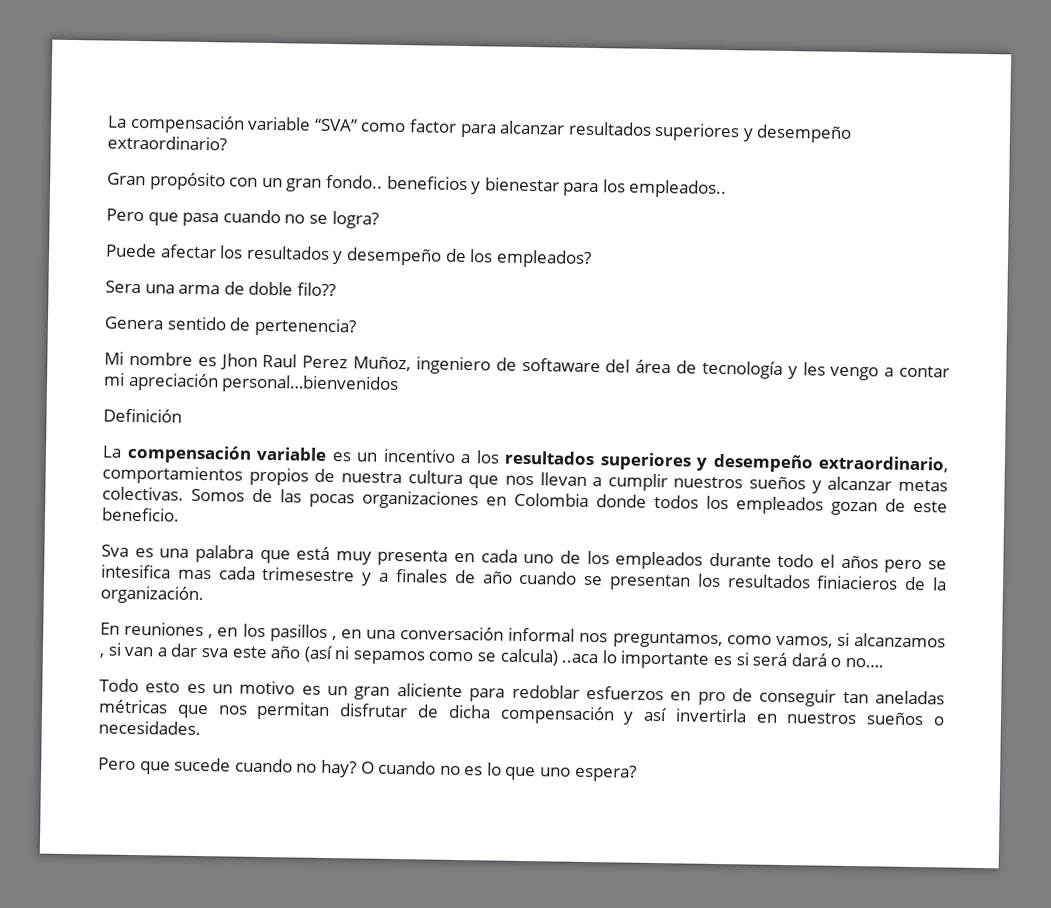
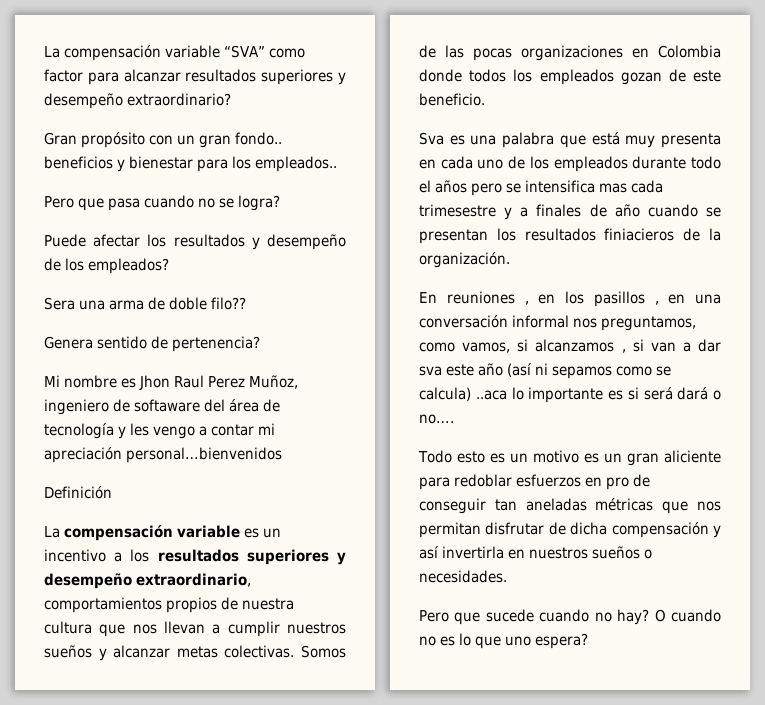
[101,564,171,579] intesifica -> [525,180,596,193] intensifica

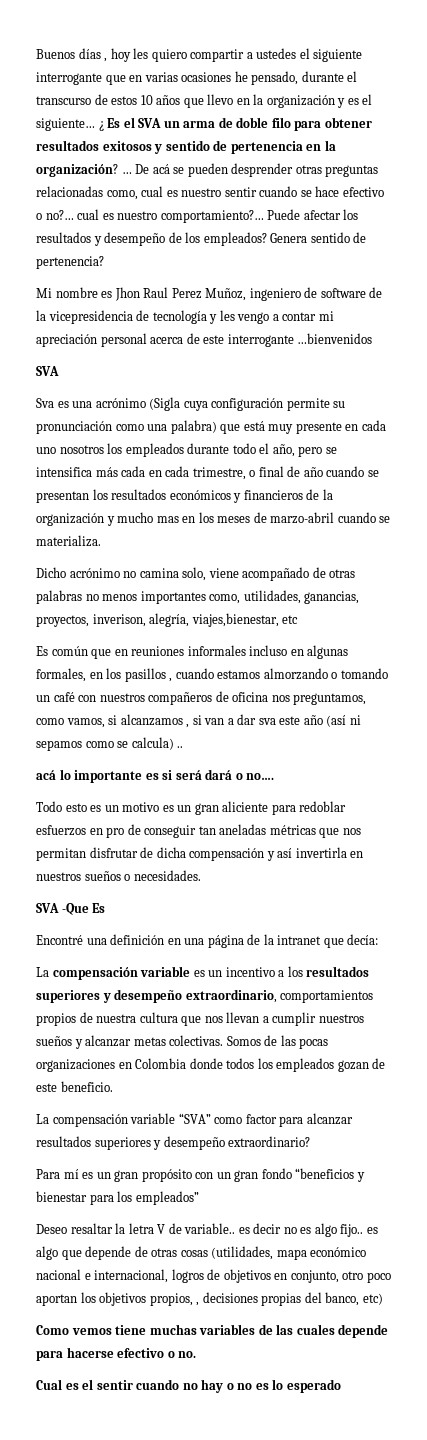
[44,45,306,61] [44,69,347,85] [44,93,232,109] [44,132,283,148] [44,156,338,172] [44,195,281,211] La compensación variable “SVA” como factor para alcanzar resultados superiores y desempeño extraordinario? // Gran propósito con un gran fondo.. beneficios y bienestar para los empleados.. // Pero que pasa cuando no se logra? // -> [36,48,363,62] [36,71,358,85] [36,94,373,108] [36,117,372,131] [36,140,336,154] [36,163,379,177] [36,186,384,200] [36,209,264,223] Buenos días , hoy les quiero compartir a ustedes el siguiente interrogante que en varias ocasiones he pensado, durante el transcurso de estos 10 años que llevo en la organización y es el siguiente… ¿ Es el SVA un arma de doble filo para obtener resultados exitosos y sentido de pertenencia en la organización? … De acá se pueden desprender otras preguntas relacionadas como, cual es nuestro sentir cuando se hace efectivo o no?… cual es nuestro comportamiento?…
[44,297,247,310] // Sera una arma de doble filo?? // -> (267, 239) none
[134,399,260,412] softaware del área -> [320,287,383,298] [36,310,133,324] software de la vicepresidencia
[126,447,283,463] [44,486,112,499] personal…bienvenidos // Definición -> [100,333,373,347] [36,366,59,376] [36,397,346,411] [36,420,386,434] [36,443,337,457] [36,466,379,480] [36,489,333,503] [36,512,391,526] [36,535,101,547] [36,567,356,581] [36,590,360,604] [36,613,299,627] [36,645,349,659] [36,668,388,682] [36,691,367,705] [36,714,361,728] [36,737,184,751] [36,769,275,783] [36,801,347,815] [36,824,361,838] [36,847,364,861] [36,870,201,881] [36,903,106,915] [36,934,379,948] personal acerca de este interrogante …bienvenidos // SVA // Sva es una acrónimo (Sigla cuya configuración permite su pronunciación como una palabra) que está muy presente en cada uno nosotros los empleados durante todo el año, pero se intensifica más cada en cada trimestre, o final de año cuando se presentan los resultados económicos y financieros de la organización y mucho mas en los meses de marzo-abril cuando se materializa. // Dicho acrónimo no camina solo, viene acompañado de otras palabras no menos importantes como, utilidades, ganancias, proyectos, inverison, alegría, viajes,bienestar, etc // Es común que en reuniones informales incluso en algunas formales, en los pasillos , cuando estamos almorzando o tomando un café con nuestros compañeros de oficina nos preguntamos, como vamos, si alcanzamos , si van a dar sva este año (así ni sepamos como se calcula) .. // acá lo importante es si será dará o no…. // Todo esto es un motivo es un gran aliciente para redoblar esfuerzos en pro de conseguir tan aneladas métricas que nos permitan disfrutar de dicha compensación y así invertirla en nuestros sueños o necesidades. // SVA -Que Es // Encontré una definición en una página de la intranet que decía:
[419,132,721,148] [419,156,721,172] [419,180,664,196] [419,204,721,220] [419,228,721,244] [419,252,510,268] [419,291,721,307] [419,315,697,331] [419,339,721,353] [419,363,672,379] [419,387,721,403] [419,414,454,424] [418,450,721,466] [419,474,651,490] [419,498,721,514] [419,522,721,538] [419,546,653,559] [419,570,507,583] [419,609,721,625] [419,633,589,649] Sva es una palabra que está muy presenta en cada uno de los empleados durante todo el años pero se intensifica mas cada trimesestre y a finales de año cuando se presentan los resultados finiacieros de la organización. // En reuniones , en los pasillos , en una conversación informal nos preguntamos, como vamos, si alcanzamos , si van a dar sva este año (así ni sepamos como se calcula) ..aca lo importante es si será dará o no…. // Todo esto es un motivo es un gran aliciente para redoblar esfuerzos en pro de conseguir tan aneladas métricas que nos permitan disfrutar de dicha compensación y así invertirla en nuestros sueños o necesidades. // Pero que sucede cuando no hay? O cuando no es lo que uno espera? -> [36,1113,353,1127] [36,1136,311,1150] [36,1168,365,1182] [36,1191,199,1205] [36,1223,378,1237] [36,1246,367,1260] [36,1269,391,1283] [36,1292,383,1306] [36,1324,389,1338] [36,1347,197,1361] [36,1379,341,1393] La compensación variable “SVA” como factor para alcanzar resultados superiores y desempeño extraordinario? // Para mí es un gran propósito con un gran fondo “beneficios y bienestar para los empleados” // Deseo resaltar la letra V de variable.. es decir no es algo fijo.. es algo que depende de otras cosas (utilidades, mapa económico nacional e internacional, logros de objetivos en conjunto, otro poco aportan los objetivos propios, , decisiones propias del banco, etc) // Como vemos tiene muchas variables de las cuales depende para hacerse efectivo o no. // Cual es el sentir cuando no hay o no es lo esperado

